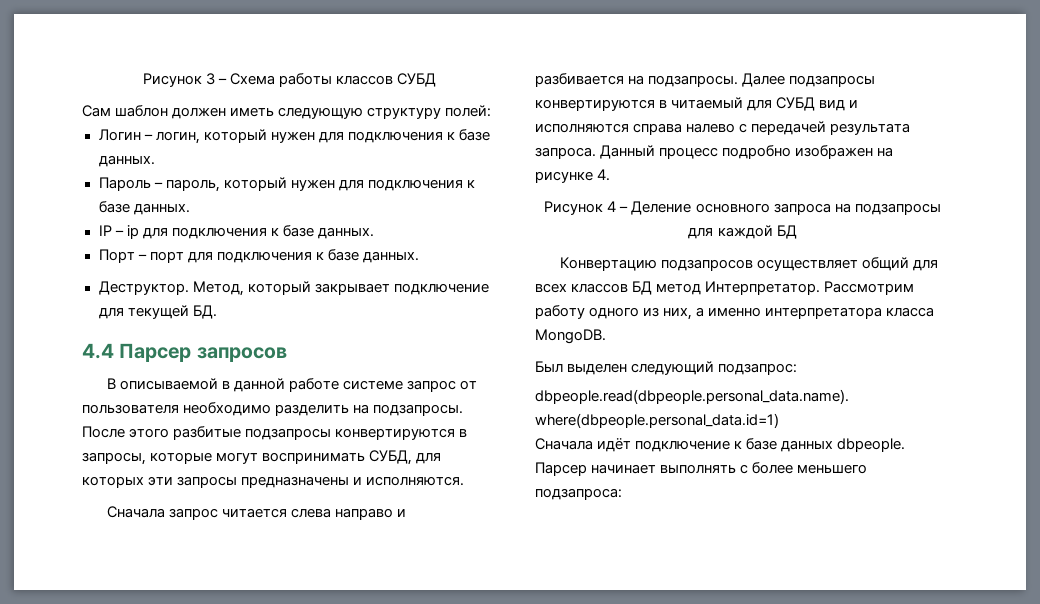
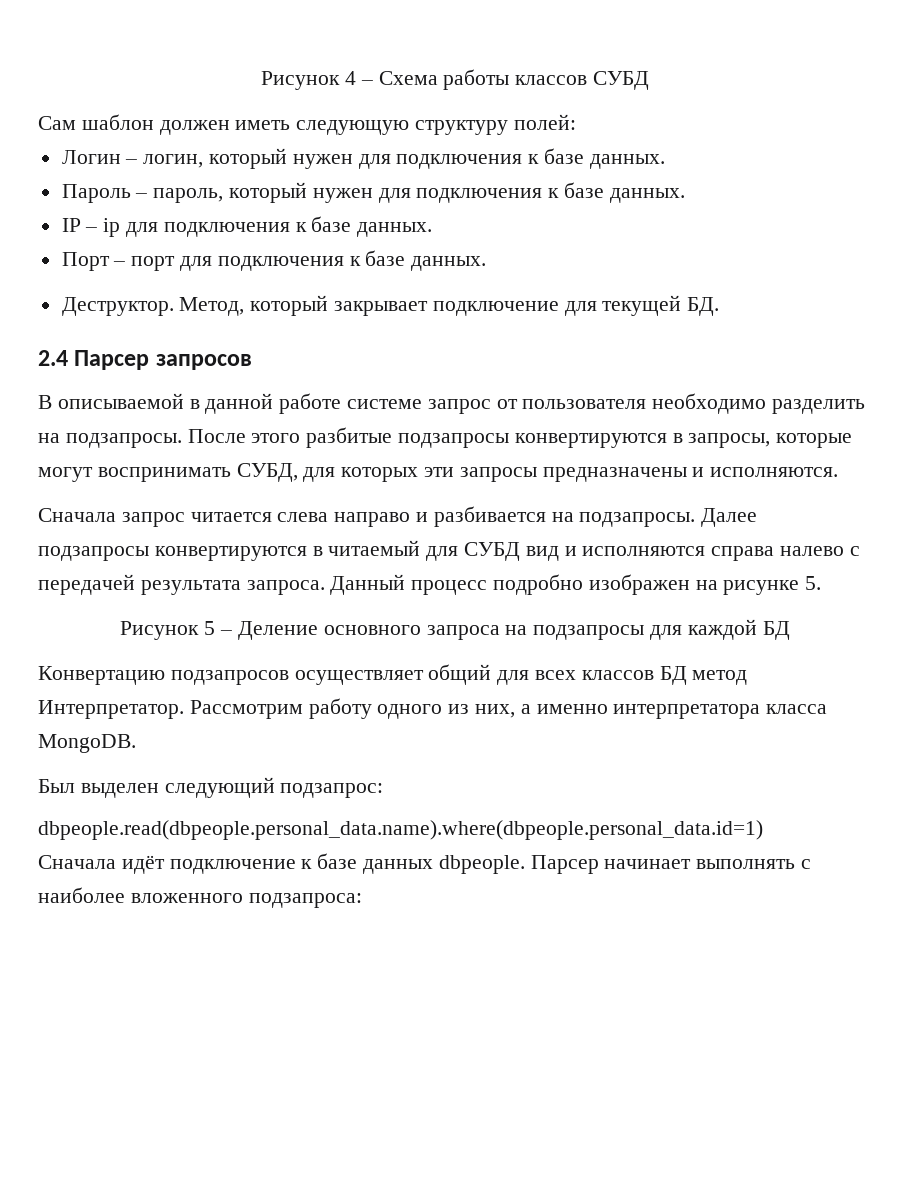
[142,73,215,87] Рисунок 3 -> [261,71,356,90] Рисунок 4
[82,343,114,359] 4.4 -> [38,350,68,366] 2.4
[597,169,611,181] [544,201,617,215] 4. // Рисунок 4 -> [805,576,822,590] [120,621,216,640] 5. // Рисунок 5
[752,462,868,474] более меньшего -> [38,887,243,903] наиболее вложенного

